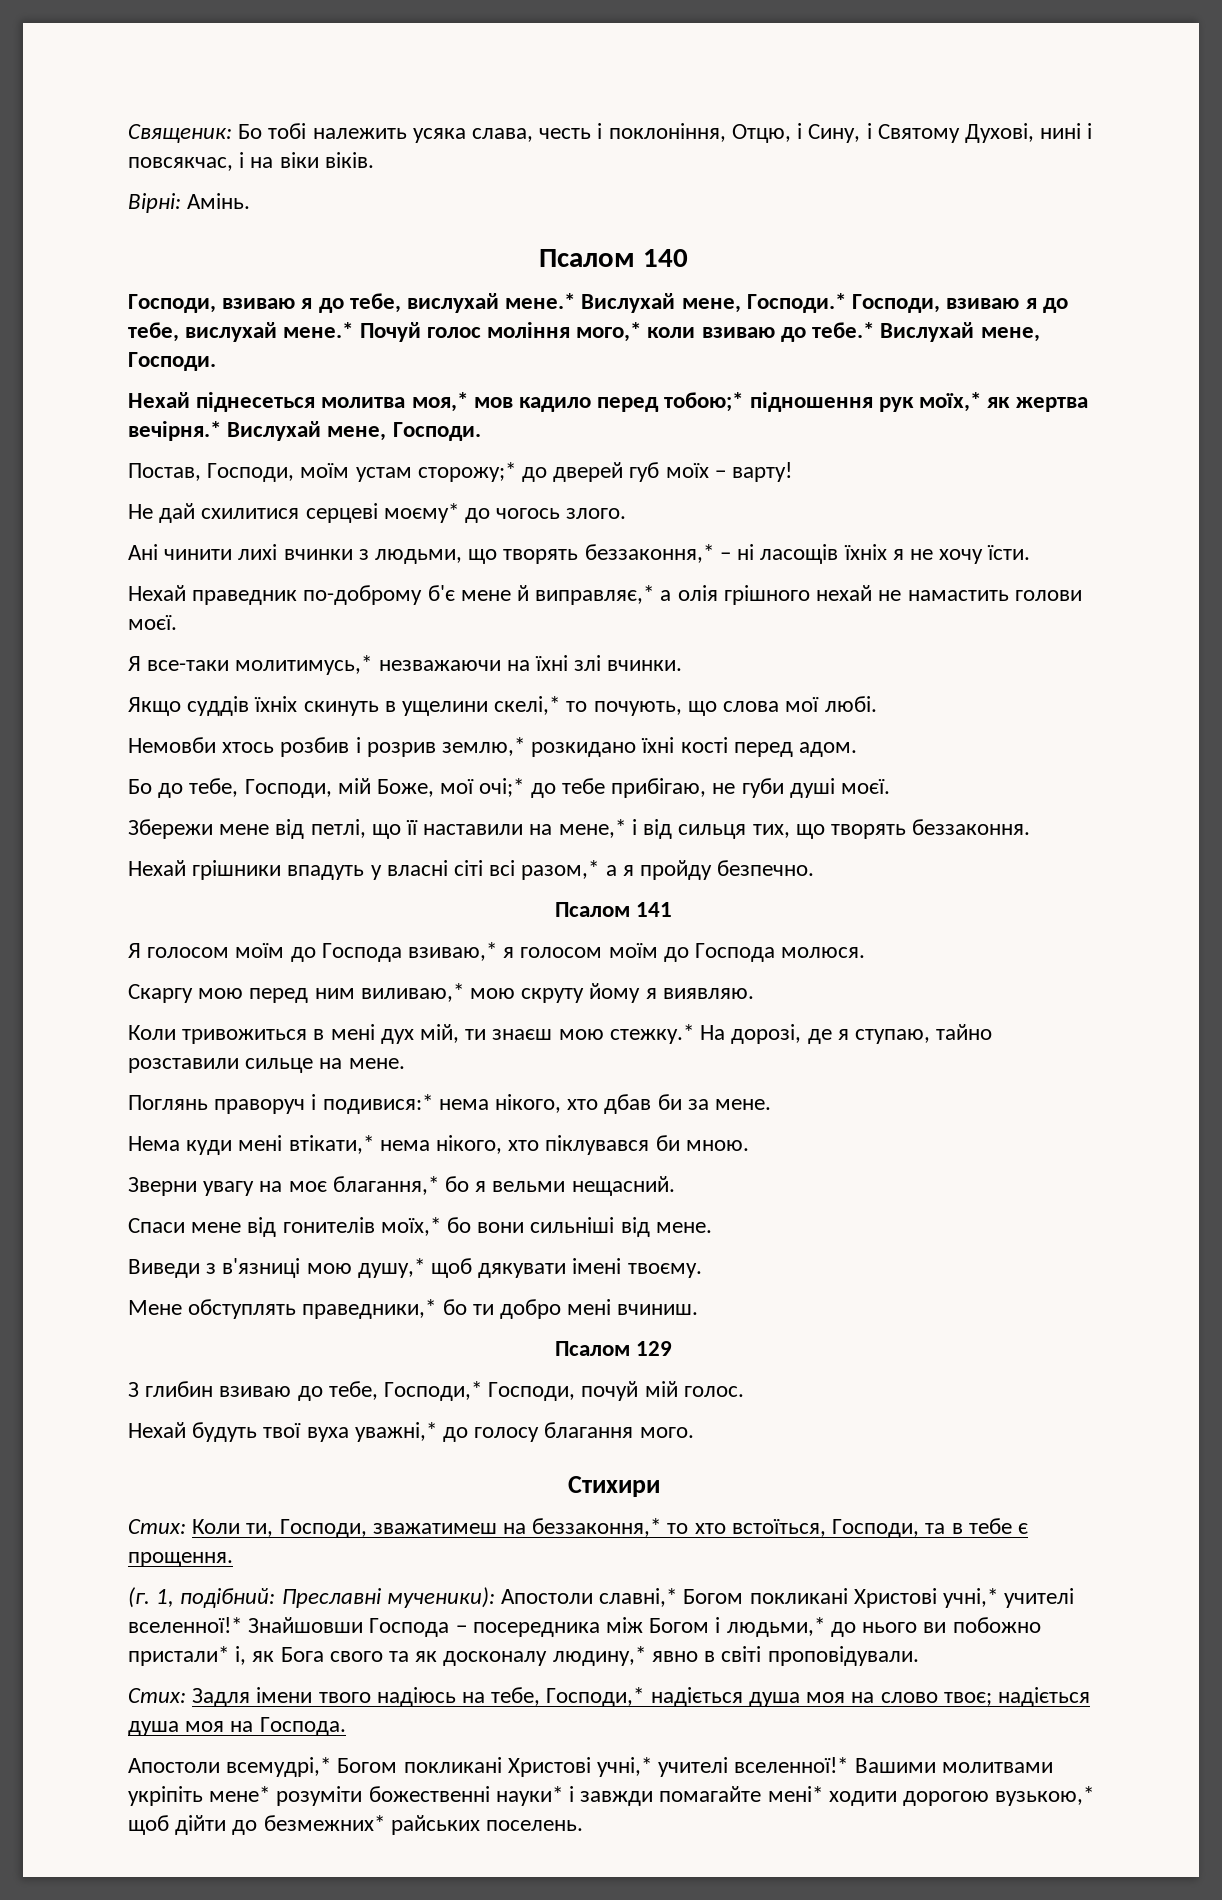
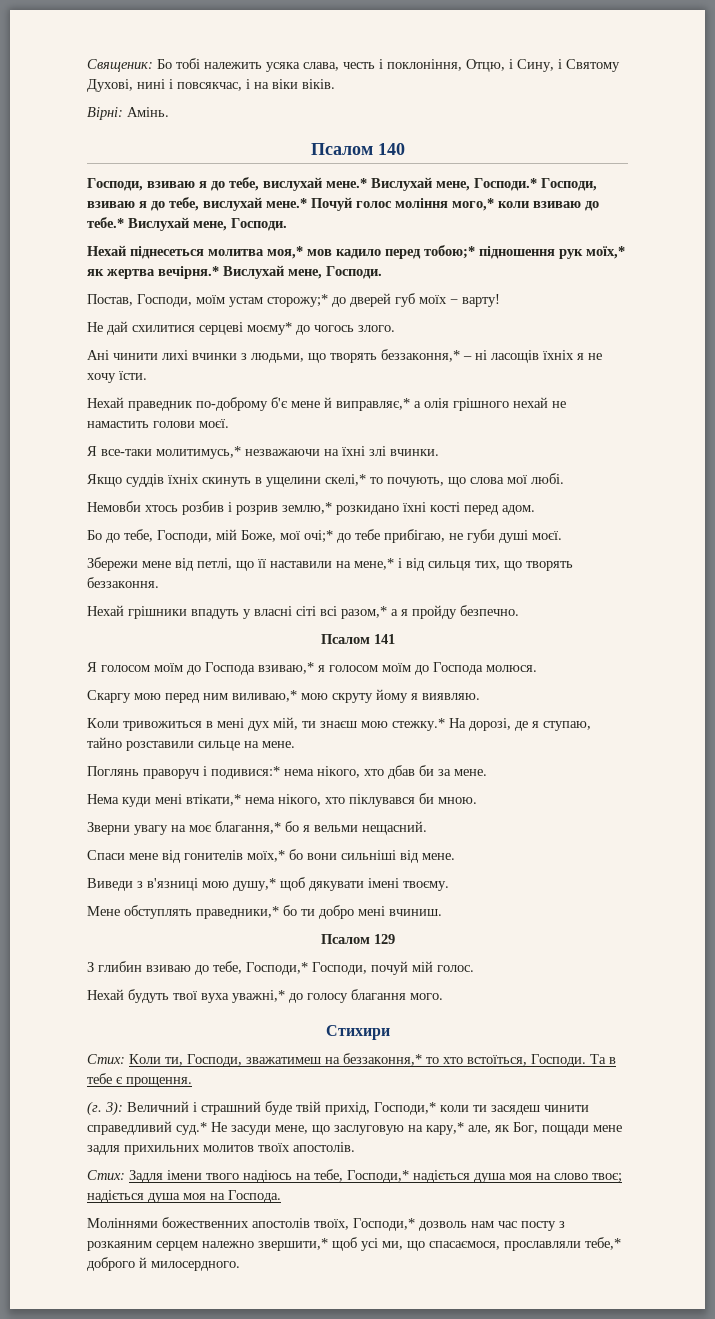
[832,1519,946,1538] Господи, та -> [531,1054,606,1067] Господи. Та
[156,1587,1075,1608] [128,1617,1041,1637] [128,1646,919,1666] 1, подібний: Преславні мученики): Апостоли славні,* Богом покликані Христові учні,* учителі вселенної!* Знайшовши Господа − посередника між Богом і людьми,* до нього ви побожно пристали* і, як Бога свого та як досконалу людину,* явно в світі проповідували. -> [105,1101,589,1116] [87,1121,622,1135] [87,1142,355,1155] 3): Величний і страшний буде твій прихід, Господи,* коли ти засядеш чинити справедливий суд.* Не засуди мене, що заслуговую на кару,* але, як Бог, пощади мене задля прихильних молитов твоїх апостолів.
[128,1757,1053,1777] [128,1786,1095,1806] [128,1815,584,1835] Апостоли всемудрі,* Богом покликані Христові учні,* учителі вселенної!* Вашими молитвами укріпіть мене* розуміти божественні науки* і завжди помагайте мені* ходити дорогою вузькою,* щоб дійти до безмежних* райських поселень. -> [87,1217,565,1231] [87,1237,621,1251] [87,1257,240,1271] Моліннями божественних апостолів твоїх, Господи,* дозволь нам час посту з розкаяним серцем належно звершити,* щоб усі ми, що спасаємося, прославляли тебе,* доброго й милосердного.

